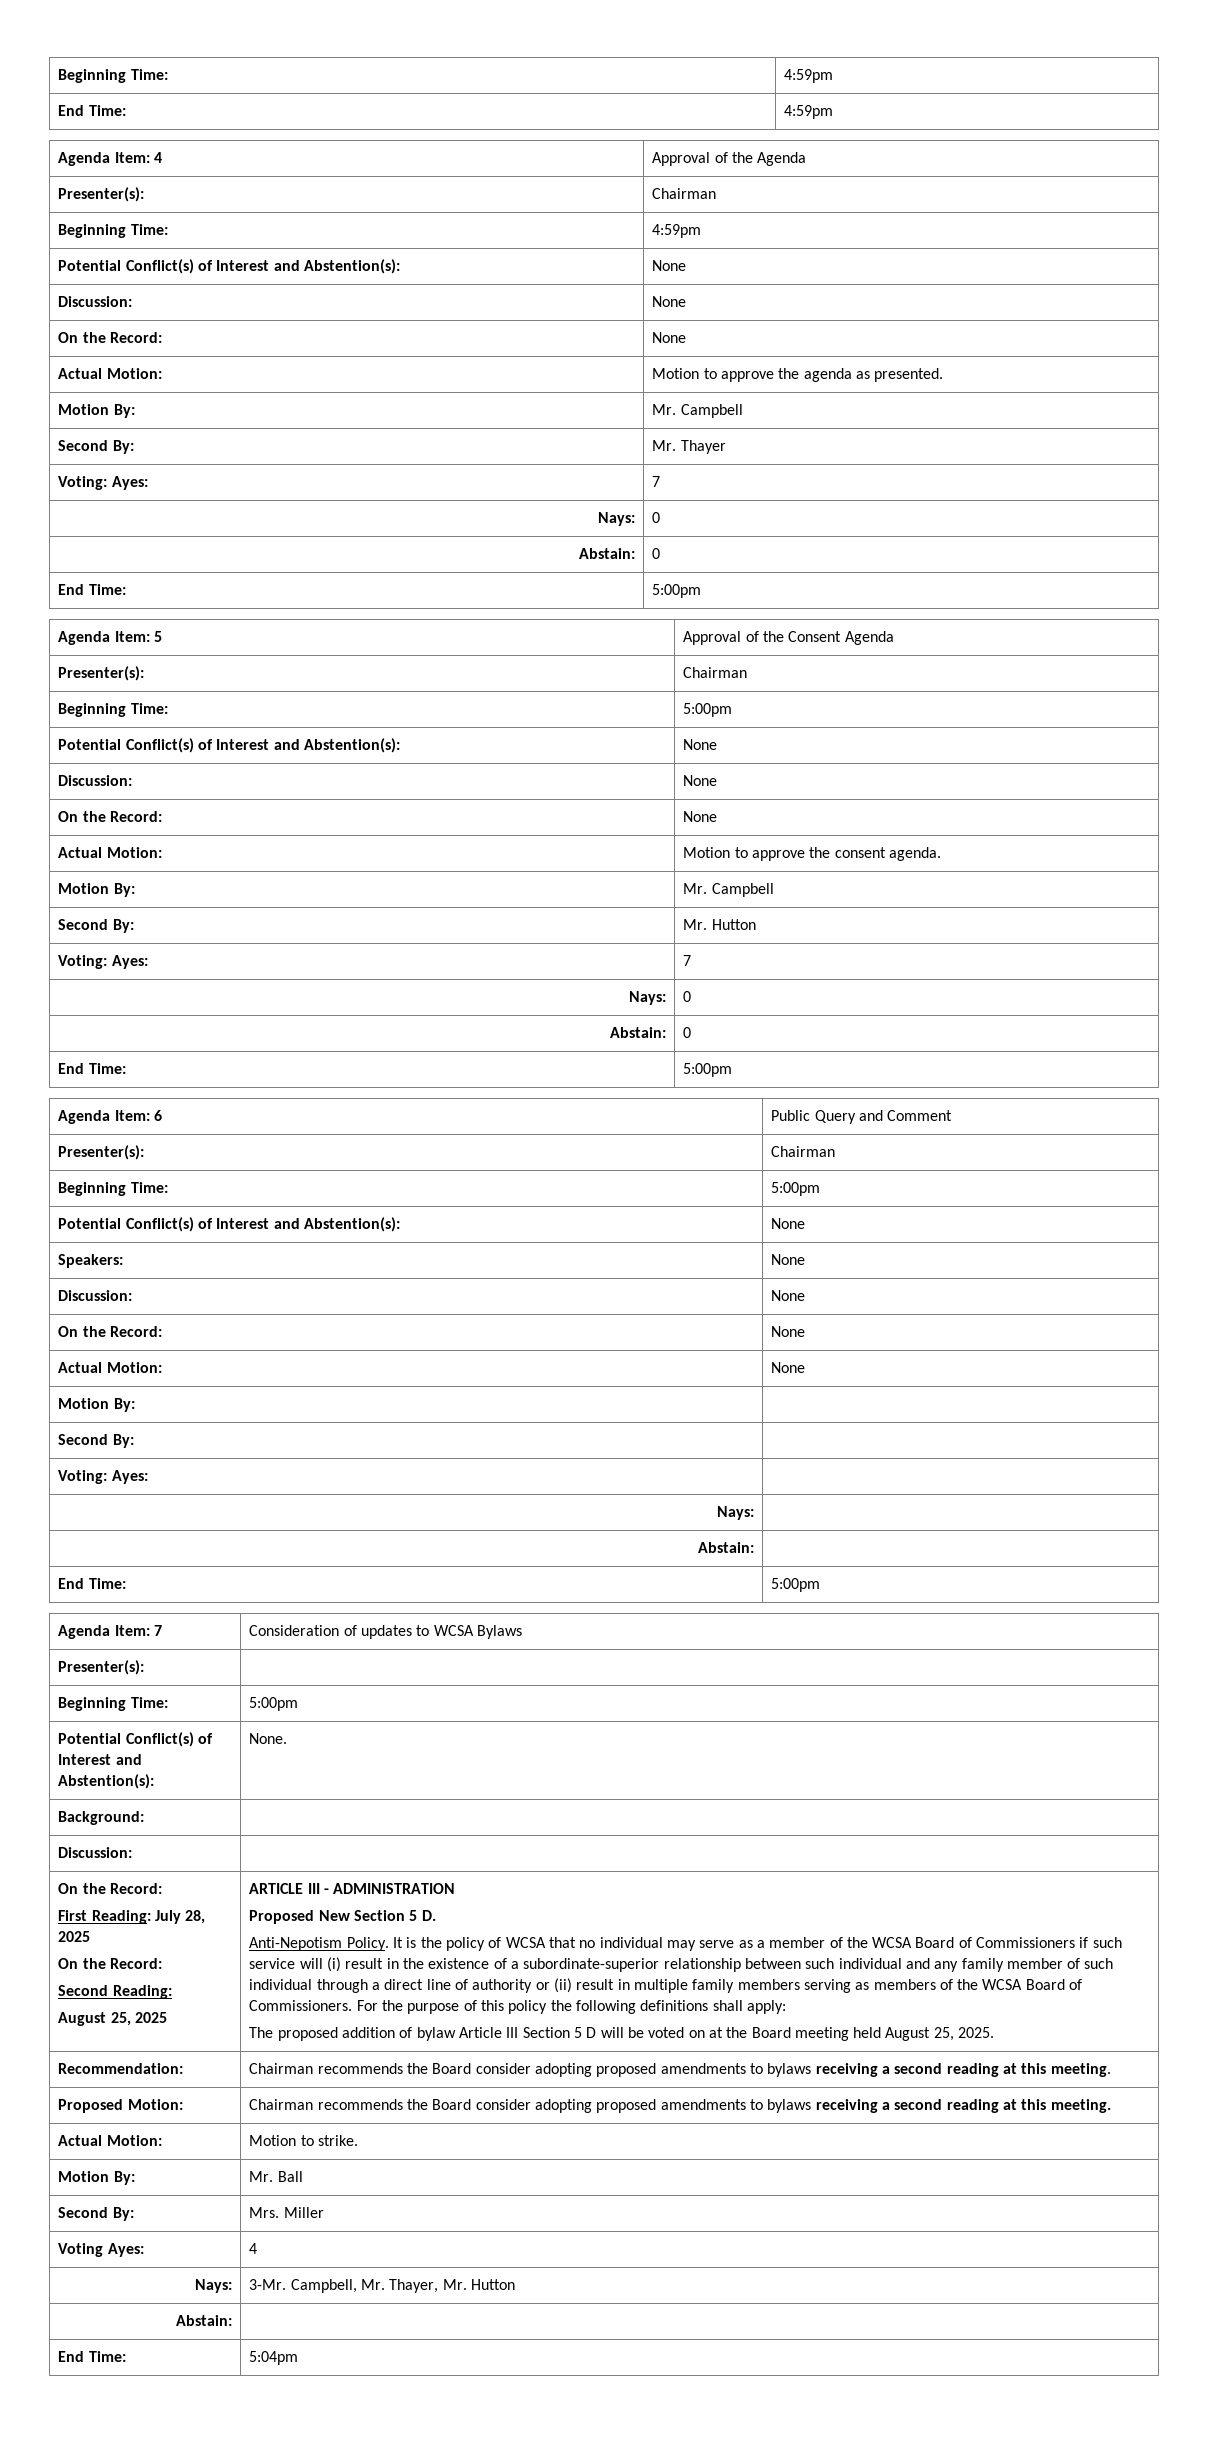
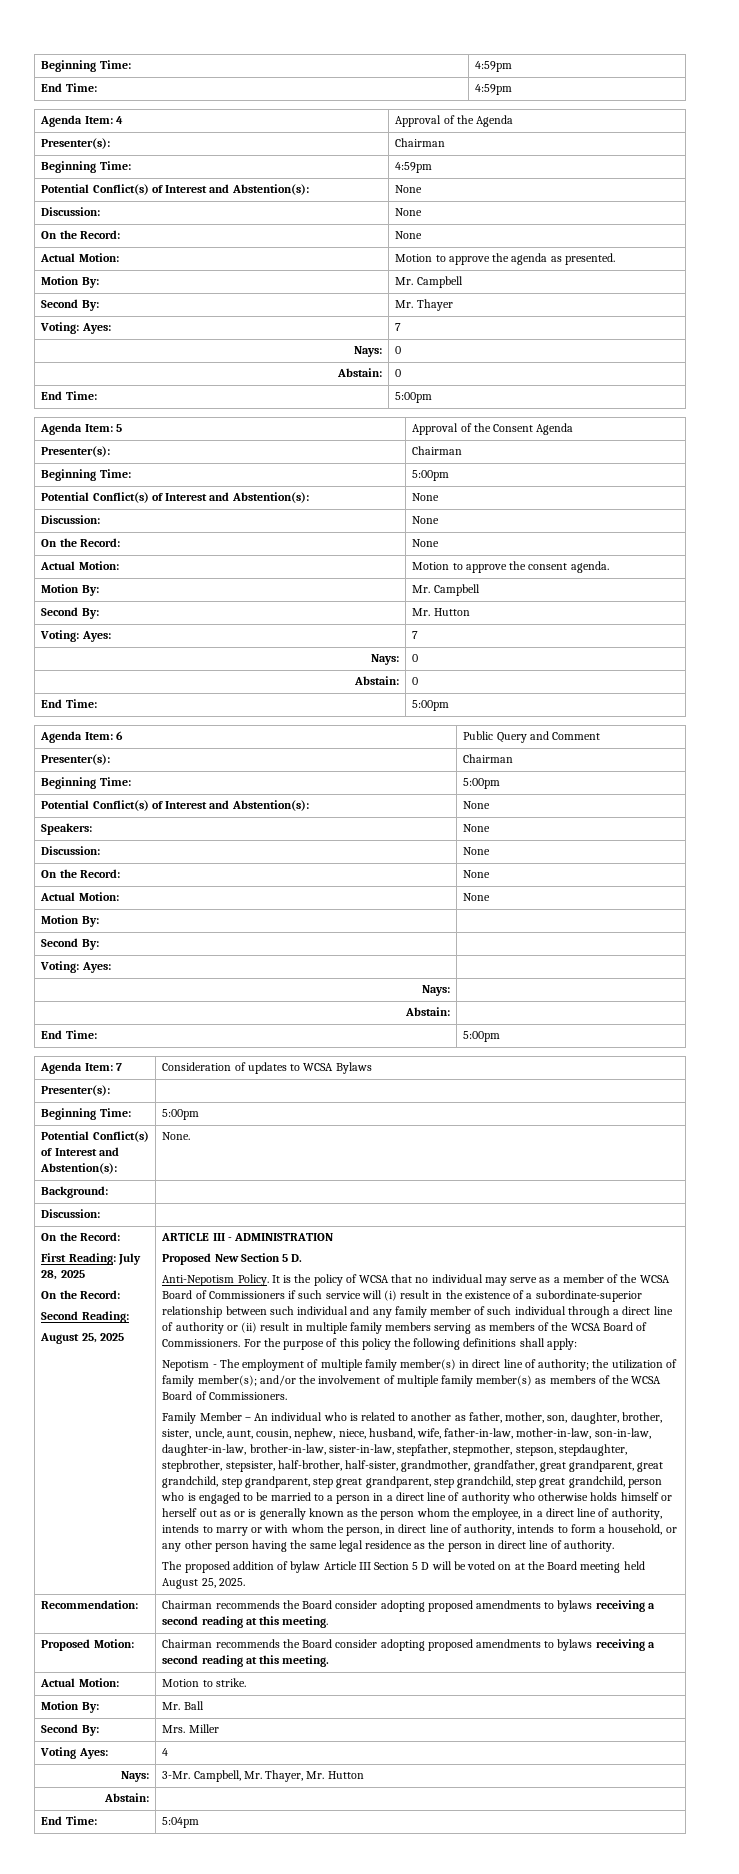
(786, 2007) none -> [162,1359,677,1371] [162,1375,662,1387] [162,1391,287,1400] [162,1412,662,1424] [162,1428,651,1440] [162,1444,627,1456] [162,1460,664,1472] [162,1476,662,1488] [161,1492,672,1504] [162,1508,662,1520] [162,1524,677,1536] [162,1540,614,1552] // Nepotism - The employment of multiple family member(s) in direct line of authority; the utilization of family member(s); and/or the involvement of multiple family member(s) as members of the WCSA Board of Commissioners. // Family Member – An individual who is related to another as father, mother, son, daughter, brother, sister, uncle, aunt, cousin, nephew, niece, husband, wife, father-in-law, mother-in-law, son-in-law, daughter-in-law, brother-in-law, sister-in-law, stepfather, stepmother, stepson, stepdaughter, stepbrother, stepsister, half-brother, half-sister, grandmother, grandfather, great grandparent, great grandchild, step grandparent, step great grandparent, step grandchild, step great grandchild, person who is engaged to be married to a person in a direct line of authority who otherwise holds himself or herself out as or is generally known as the person whom the employee, in a direct line of authority, intends to marry or with whom the person, in direct line of authority, intends to form a household, or any other person having the same legal residence as the person in direct line of authority.

